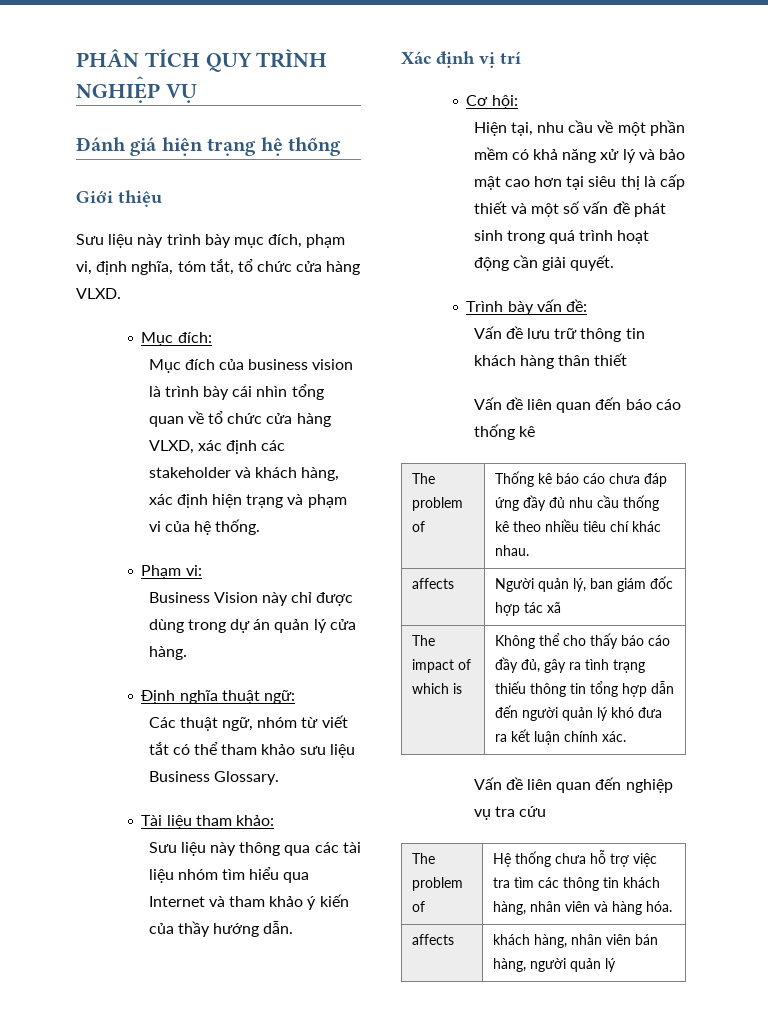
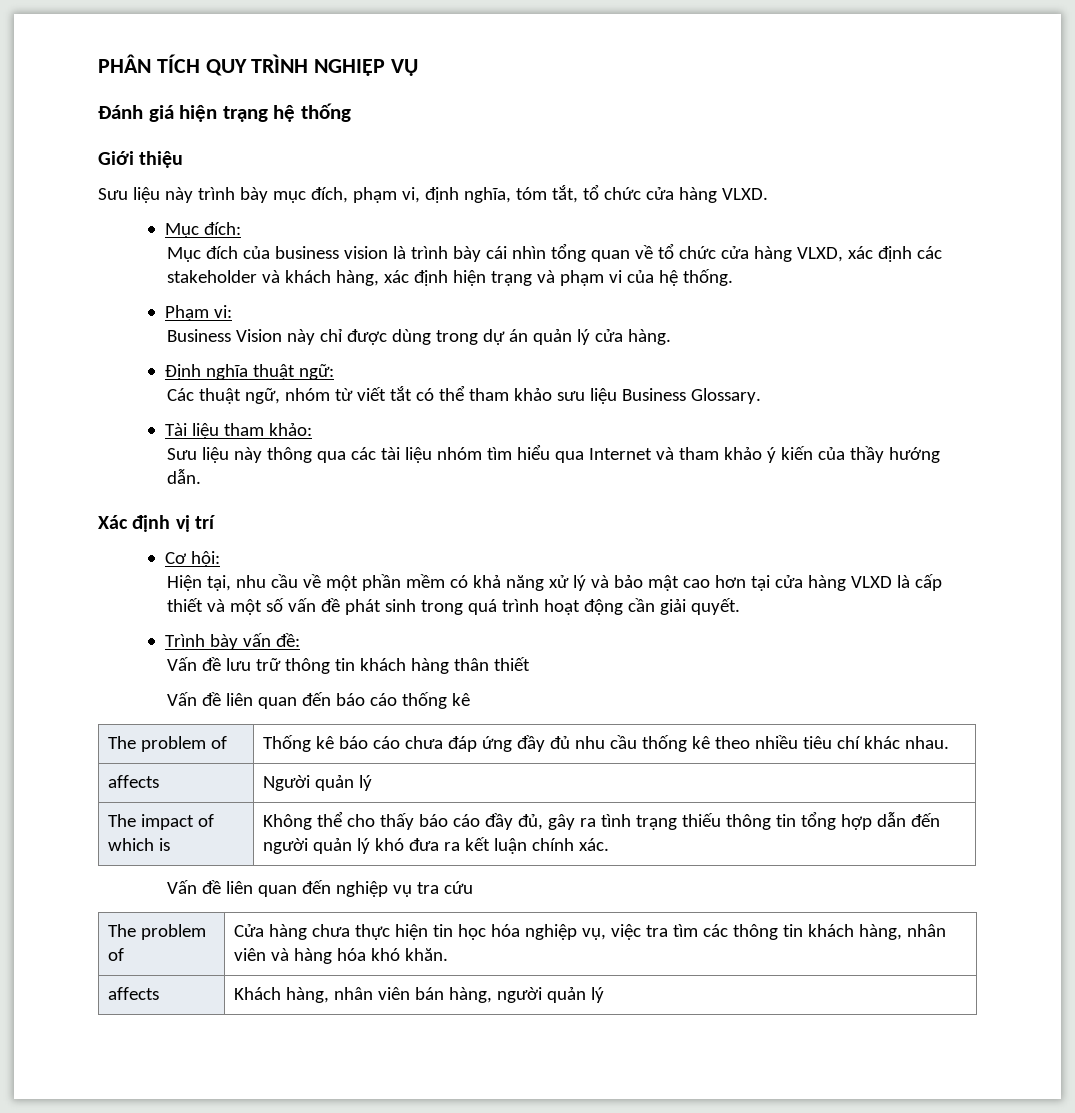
[588,176,640,190] siêu thị -> [775,575,893,591] cửa hàng VLXD
[572,576,673,592] [494,602,561,616] lý, ban giám đốc hợp tác xã -> [359,775,373,791] lý
[492,850,629,867] Hệ thống chưa hỗ trợ -> [234,924,607,940] Cửa hàng chưa thực hiện tin học hóa nghiệp vụ,
[645,901,672,912] [411,934,454,945] [492,934,530,945] hóa. // affects | khách -> [337,948,449,961] [108,987,160,1000] [234,987,282,1000] hóa khó khăn. // affects | Khách

